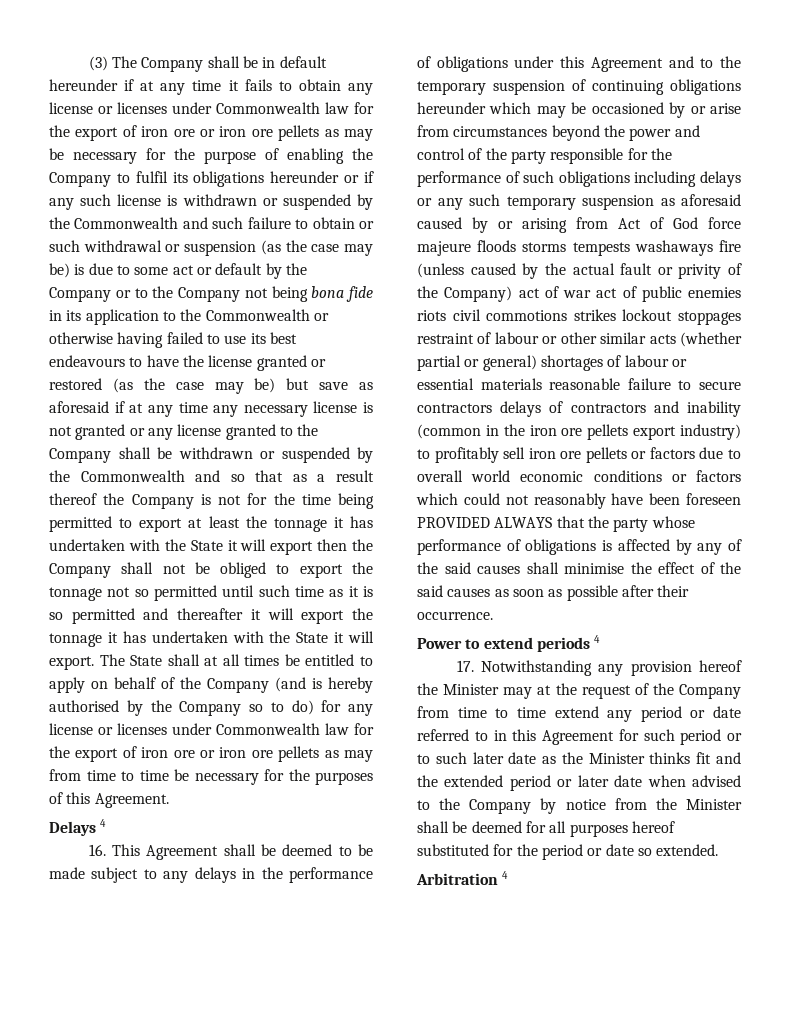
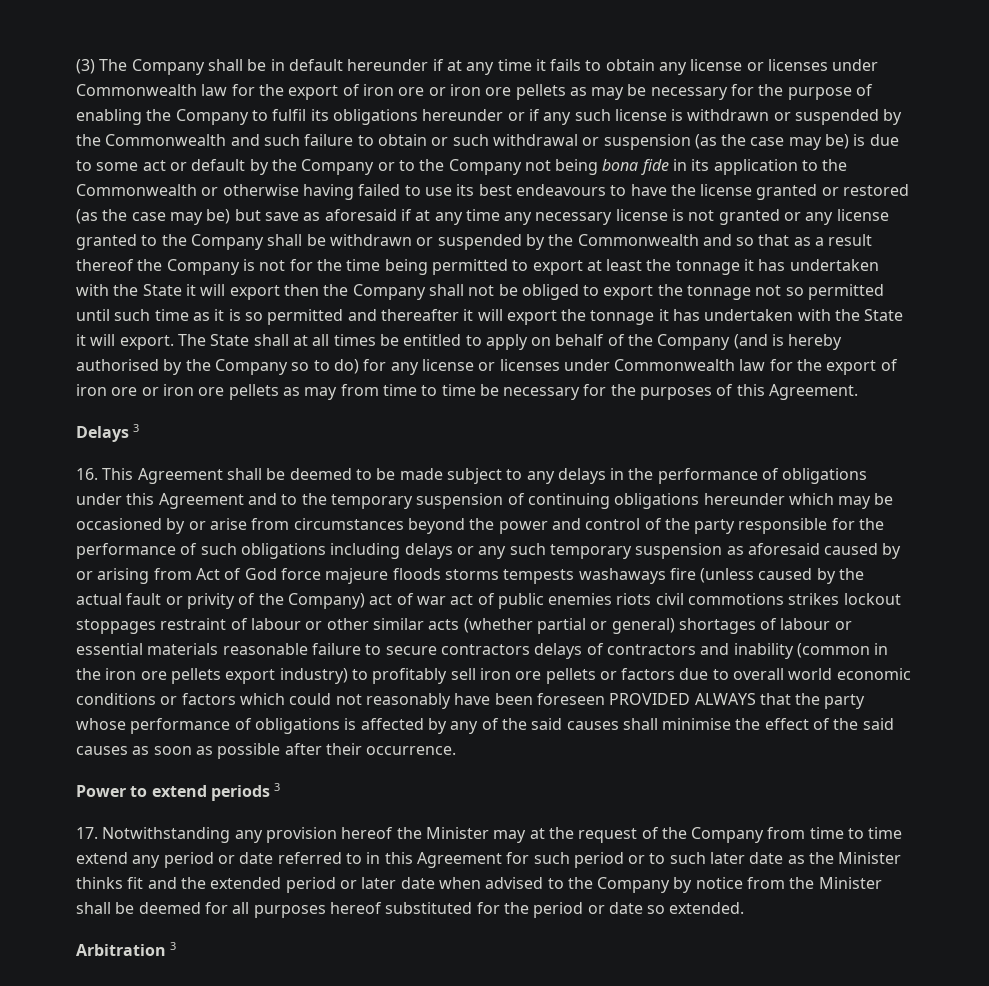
[100,819,107,827] 4 -> [133,424,140,432] 3
[594,635,601,643] 4 -> [274,783,281,791] 3
[502,871,509,879] 4 -> [170,942,177,950] 3

